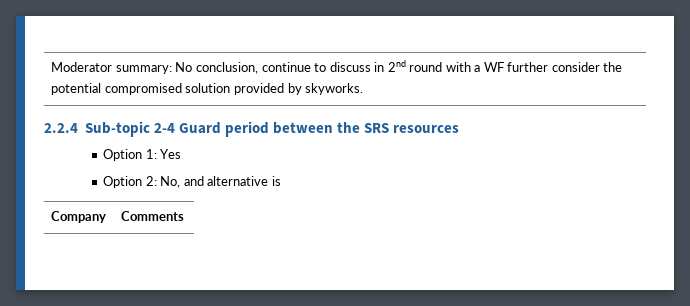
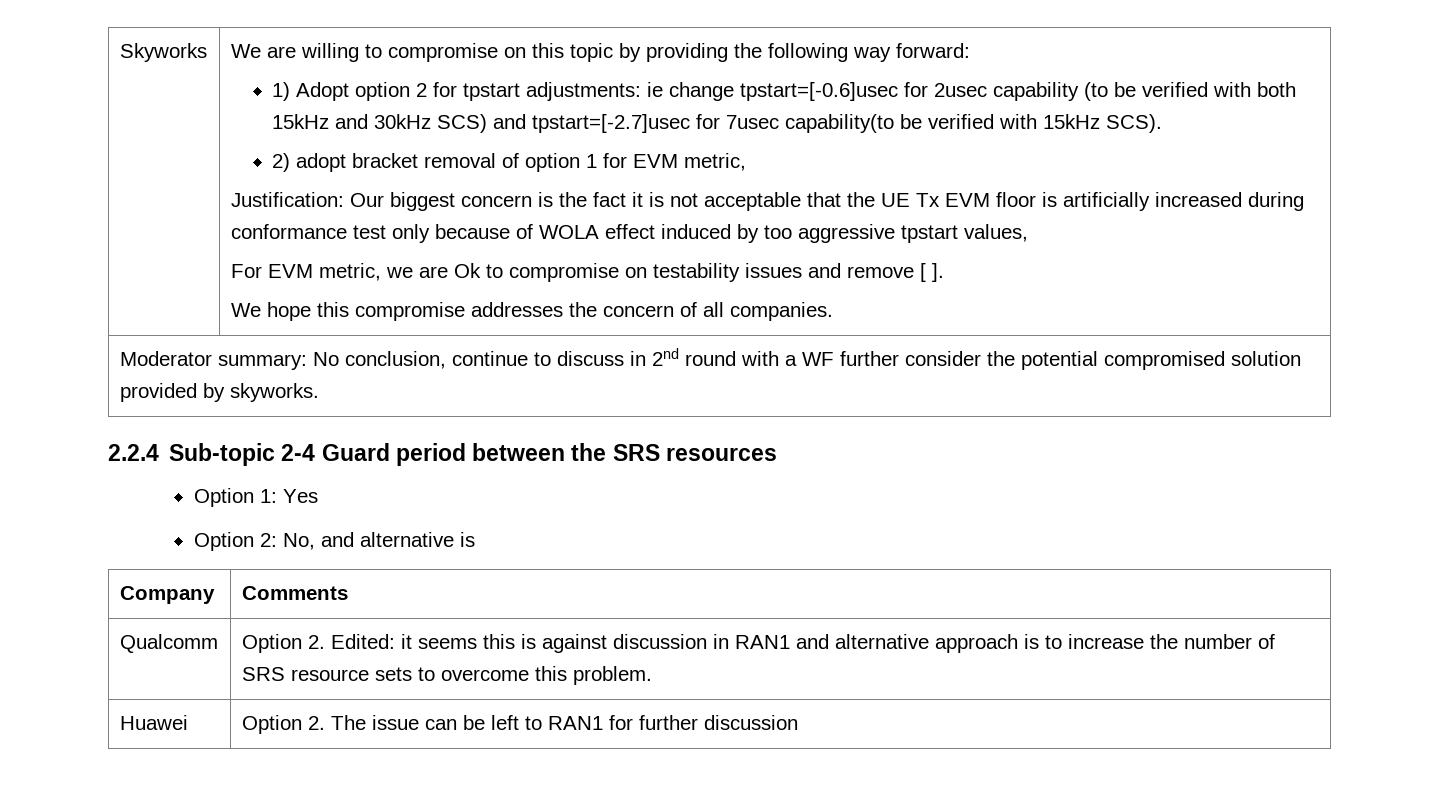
(51, 67) none -> [119,43,207,62] [230,43,970,62] [272,82,1297,101] [272,114,1163,133] [272,153,747,172] [230,192,1304,211] [230,224,1028,243] [230,263,944,282] [230,302,833,321] Skyworks | We are willing to compromise on this topic by providing the following way forward: // 1) Adopt option 2 for tpstart adjustments: ie change tpstart=[-0.6]usec for 2usec capability (to be verified with both 15kHz and 30kHz SCS) and tpstart=[-2.7]usec for 7usec capability(to be verified with 15kHz SCS). // 2) adopt bracket removal of option 1 for EVM metric, // Justification: Our biggest concern is the fact it is not acceptable that the UE Tx EVM floor is artificially increased during conformance test only because of WOLA effect induced by too aggressive tpstart values, // For EVM metric, we are Ok to compromise on testability issues and remove [ ]. // We hope this compromise addresses the concern of all companies. //
(185, 216) none -> [119,634,218,653] [241,634,1275,653] [241,666,652,685] [119,715,188,730] [241,715,798,734] // Qualcomm | Option 2. Edited: it seems this is against discussion in RAN1 and alternative approach is to increase the number of SRS resource sets to overcome this problem. // Huawei | Option 2. The issue can be left to RAN1 for further discussion

